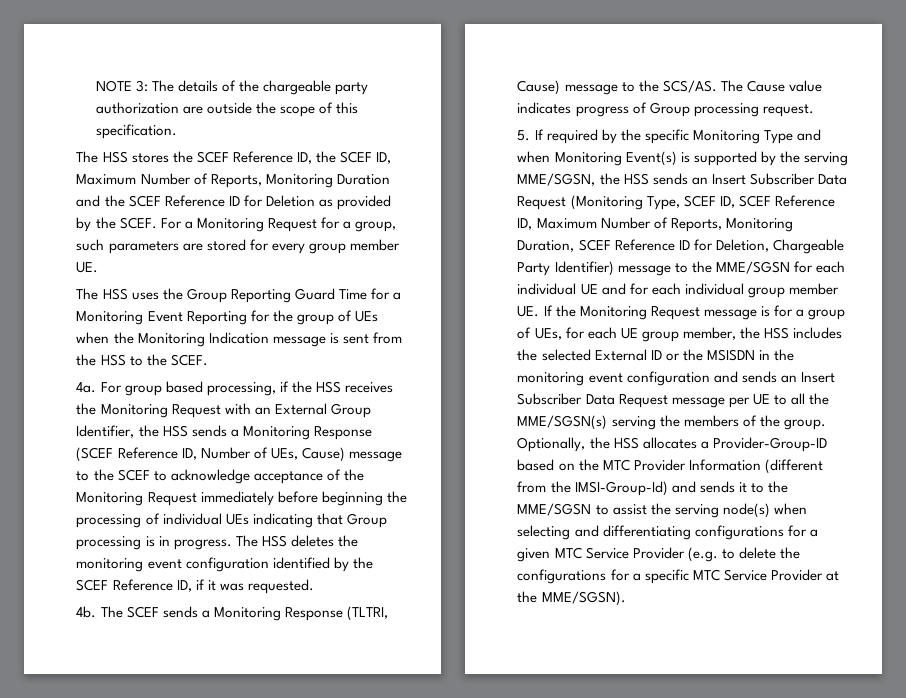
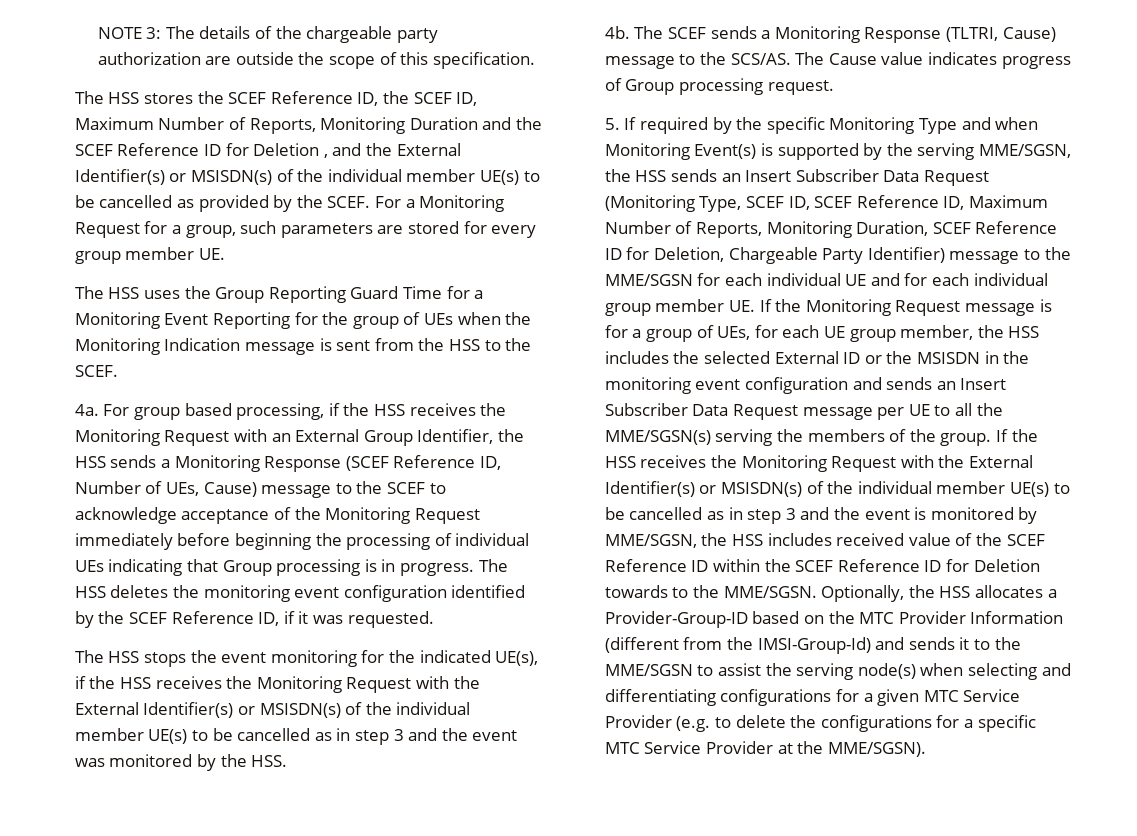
(315, 201) none -> [323,143,461,158] [74,169,540,185] [74,195,173,208] , and the External Identifier(s) or MSISDN(s) of the individual member UE(s) to be cancelled
(314, 586) none -> [74,650,539,667] [74,676,480,693] [74,702,471,718] [74,728,518,745] [74,754,288,771] // The HSS stops the event monitoring for the indicated UE(s), if the HSS receives the Monitoring Request with the External Identifier(s) or MSISDN(s) of the individual member UE(s) to be cancelled as in step 3 and the event was monitored by the HSS.
(826, 424) none -> [995,429,1038,442] [604,455,1033,472] [604,481,1070,497] [604,507,1038,524] [604,533,1045,548] [604,559,1040,572] [604,585,817,598] If the HSS receives the Monitoring Request with the External Identifier(s) or MSISDN(s) of the individual member UE(s) to be cancelled as in step 3 and the event is monitored by MME/SGSN, the HSS includes received value of the SCEF Reference ID within the SCEF Reference ID for Deletion towards to the MME/SGSN.

